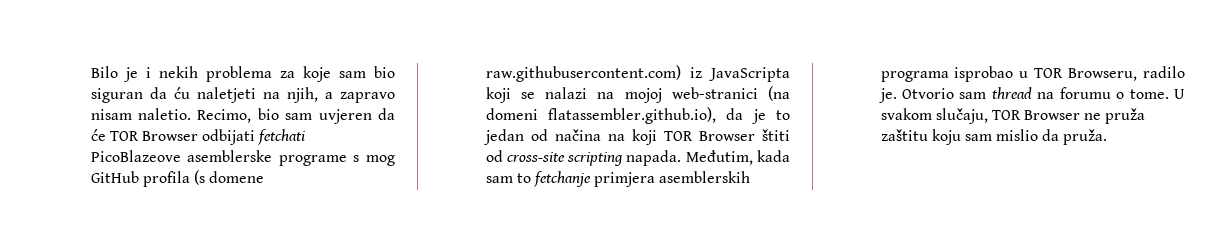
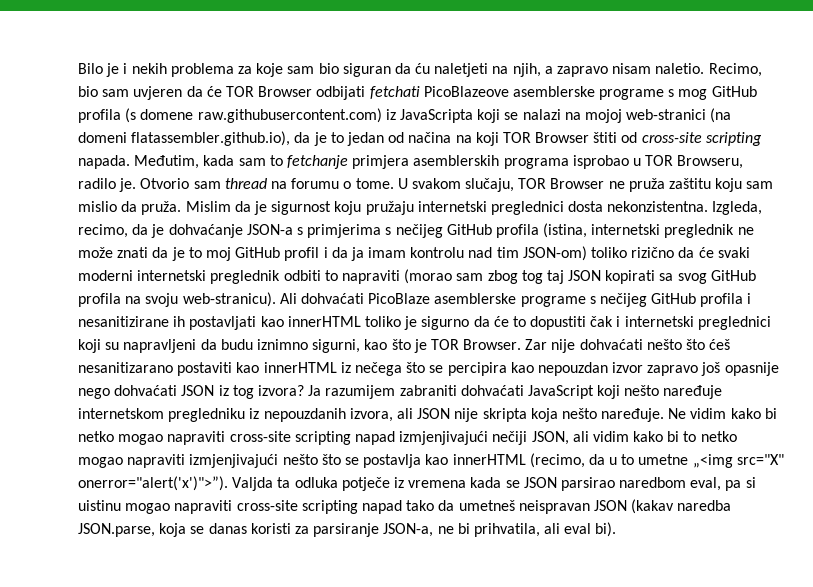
(1108, 137) none -> [185,201,763,215] [78,223,754,238] [78,246,750,261] [78,269,756,284] [78,292,752,307] [78,316,771,330] [78,339,731,353] [78,362,779,376] [78,385,723,399] [78,408,777,422] [78,431,737,445] [78,453,784,468] [78,476,756,491] [78,499,732,514] [78,522,617,537] Mislim da je sigurnost koju pružaju internetski preglednici dosta nekonzistentna. Izgleda, recimo, da je dohvaćanje JSON-a s primjerima s nečijeg GitHub profila (istina, internetski preglednik ne može znati da je to moj GitHub profil i da ja imam kontrolu nad tim JSON-om) toliko rizično da će svaki moderni internetski preglednik odbiti to napraviti (morao sam zbog tog taj JSON kopirati sa svog GitHub profila na svoju web-stranicu). Ali dohvaćati PicoBlaze asemblerske programe s nečijeg GitHub profila i nesanitizirane ih postavljati kao innerHTML toliko je sigurno da će to dopustiti čak i internetski preglednici koji su napravljeni da budu iznimno sigurni, kao što je TOR Browser. Zar nije dohvaćati nešto što ćeš nesanitizarano postaviti kao innerHTML iz nečega što se percipira kao nepouzdan izvor zapravo još opasnije nego dohvaćati JSON iz tog izvora? Ja razumijem zabraniti dohvaćati JavaScript koji nešto naređuje internetskom pregledniku iz nepouzdanih izvora, ali JSON nije skripta koja nešto naređuje. Ne vidim kako bi netko mogao napraviti cross-site scripting napad izmjenjivajući nečiji JSON, ali vidim kako bi to netko mogao napraviti izmjenjivajući nešto što se postavlja kao innerHTML (recimo, da u to umetne „<img src="X" onerror="alert('x')">”). Valjda ta odluka potječe iz vremena kada se JSON parsirao naredbom eval, pa si uistinu mogao napraviti cross-site scripting napad tako da umetneš neispravan JSON (kakav naredba JSON.parse, koja se danas koristi za parsiranje JSON-a, ne bi prihvatila, ali eval bi).

